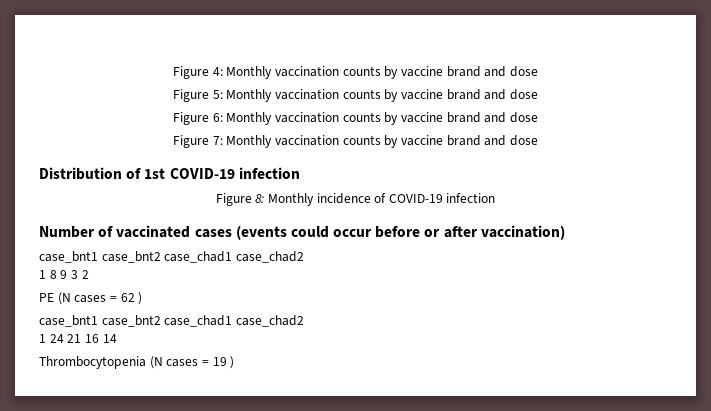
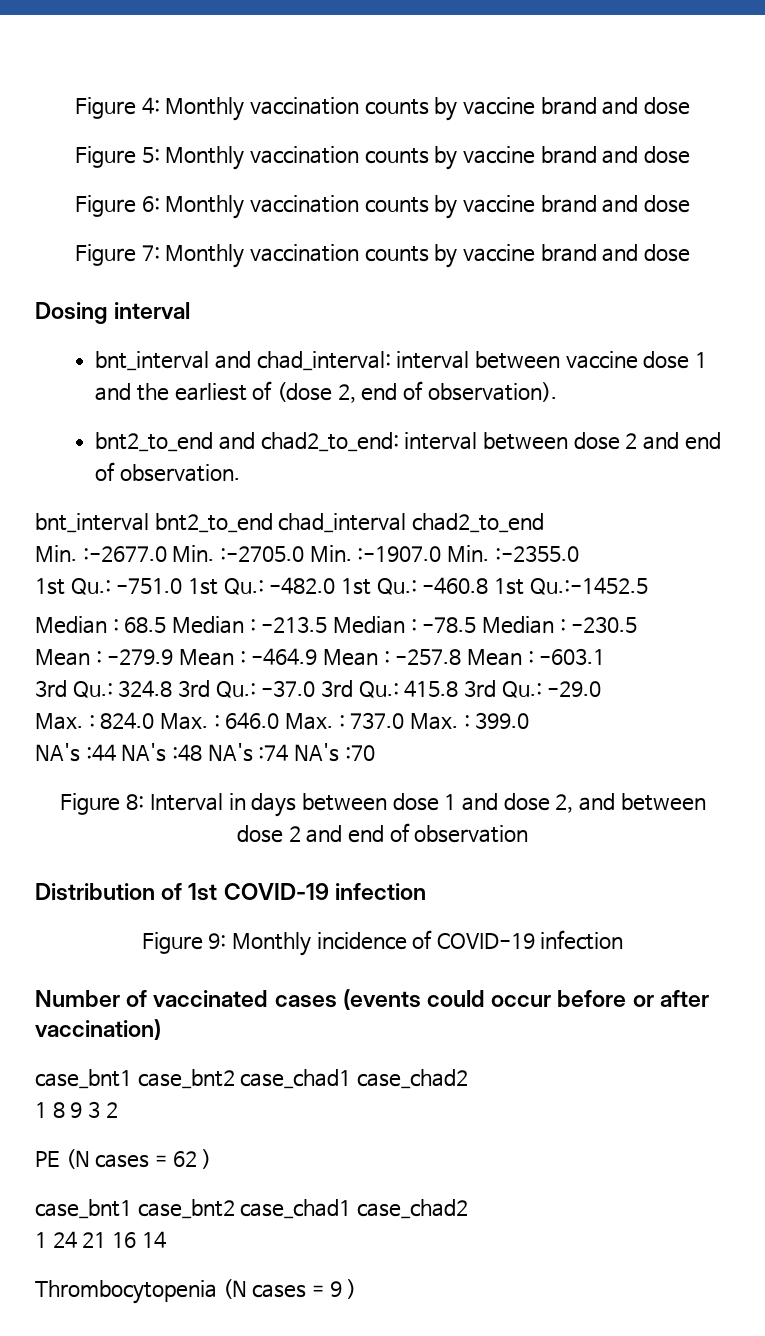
(538, 140) none -> [35,302,191,324] [95,351,708,371] [95,381,557,403] [95,432,721,452] [95,462,241,482] [35,513,545,533] [35,545,579,562] [35,577,648,595] [35,616,638,634] [35,648,606,666] [35,680,602,698] [35,712,530,730] [35,743,375,762] [59,793,706,817] [236,823,529,843] // Dosing interval // bnt_interval and chad_interval: interval between vaccine dose 1 and the earliest of (dose 2, end of observation). // bnt2_to_end and chad2_to_end: interval between dose 2 and end of observation. // bnt_interval bnt2_to_end chad_interval chad2_to_end // Min. :-2677.0 Min. :-2705.0 Min. :-1907.0 Min. :-2355.0 // 1st Qu.: -751.0 1st Qu.: -482.0 1st Qu.: -460.8 1st Qu.:-1452.5 // Median : 68.5 Median : -213.5 Median : -78.5 Median : -230.5 // Mean : -279.9 Mean : -464.9 Mean : -257.8 Mean : -603.1 // 3rd Qu.: 324.8 3rd Qu.: -37.0 3rd Qu.: 415.8 3rd Qu.: -29.0 // Max. : 824.0 Max. : 646.0 Max. : 737.0 Max. : 399.0 // NA's :44 NA's :48 NA's :74 NA's :70 // Figure 8: Interval in days between dose 1 and dose 2, and between dose 2 and end of observation
[255,194,265,203] 8: -> [208,933,227,949] 9:
[212,357,227,366] 19 -> [329,1281,342,1297] 9

